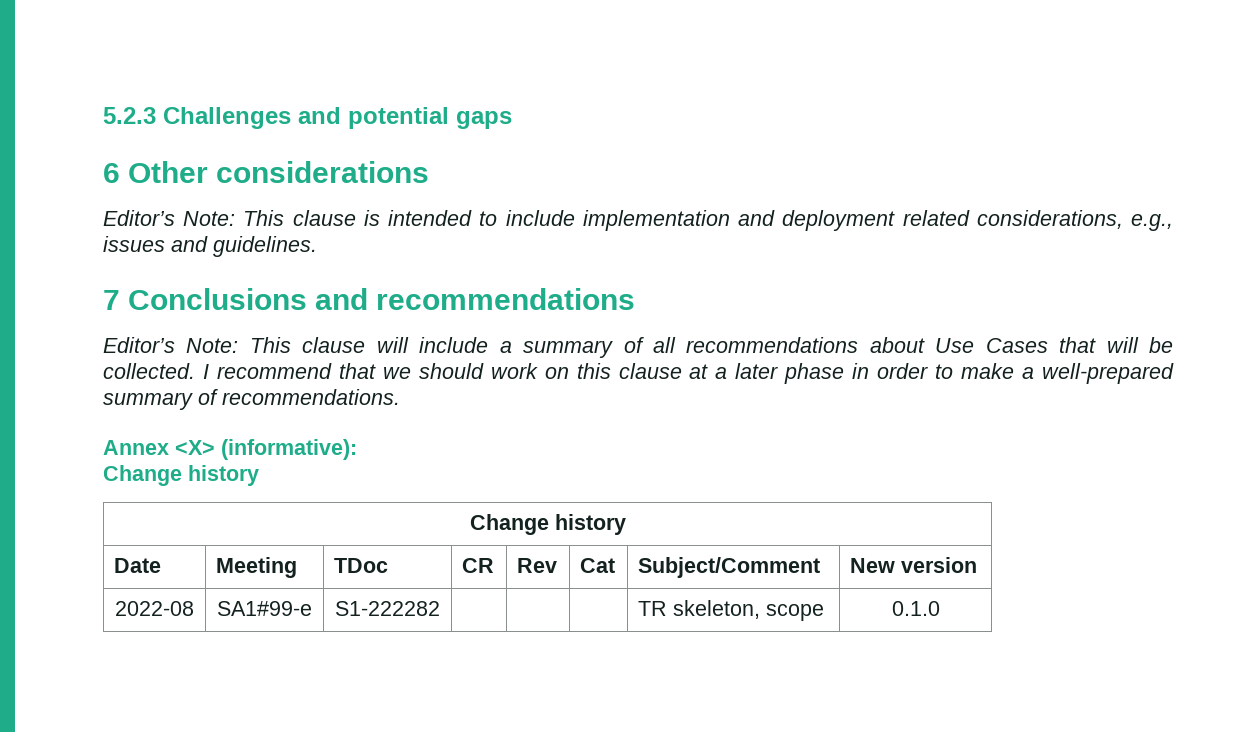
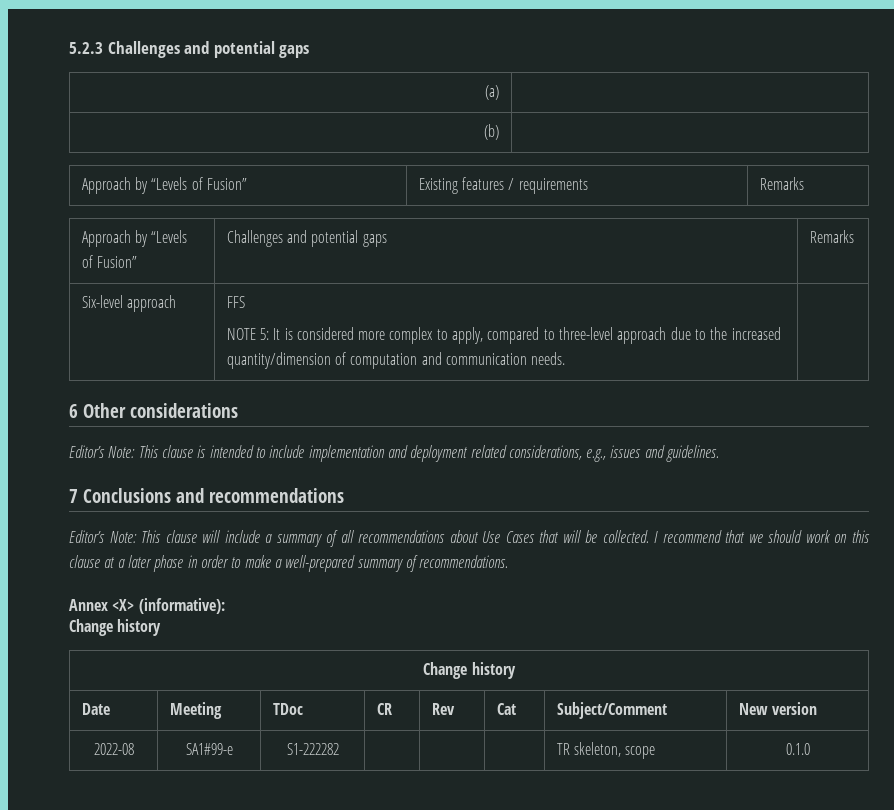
(512, 120) none -> [485,85,500,100] [484,124,500,140] [81,177,247,194] [418,177,588,194] [759,177,804,190] [81,230,188,247] [81,255,137,268] [226,230,387,247] [809,230,854,243] [81,295,176,312] [226,296,245,308] [226,327,781,344] [226,352,566,369] // (a) | // (b) | // Approach by “Levels of Fusion” | Existing features / requirements | Remarks // Approach by “Levels of Fusion” | Challenges and potential gaps | Remarks // Six-level approach | FFS // NOTE 5: It is considered more complex to apply, compared to three-level approach due to the increased quantity/dimension of computation and communication needs. |

